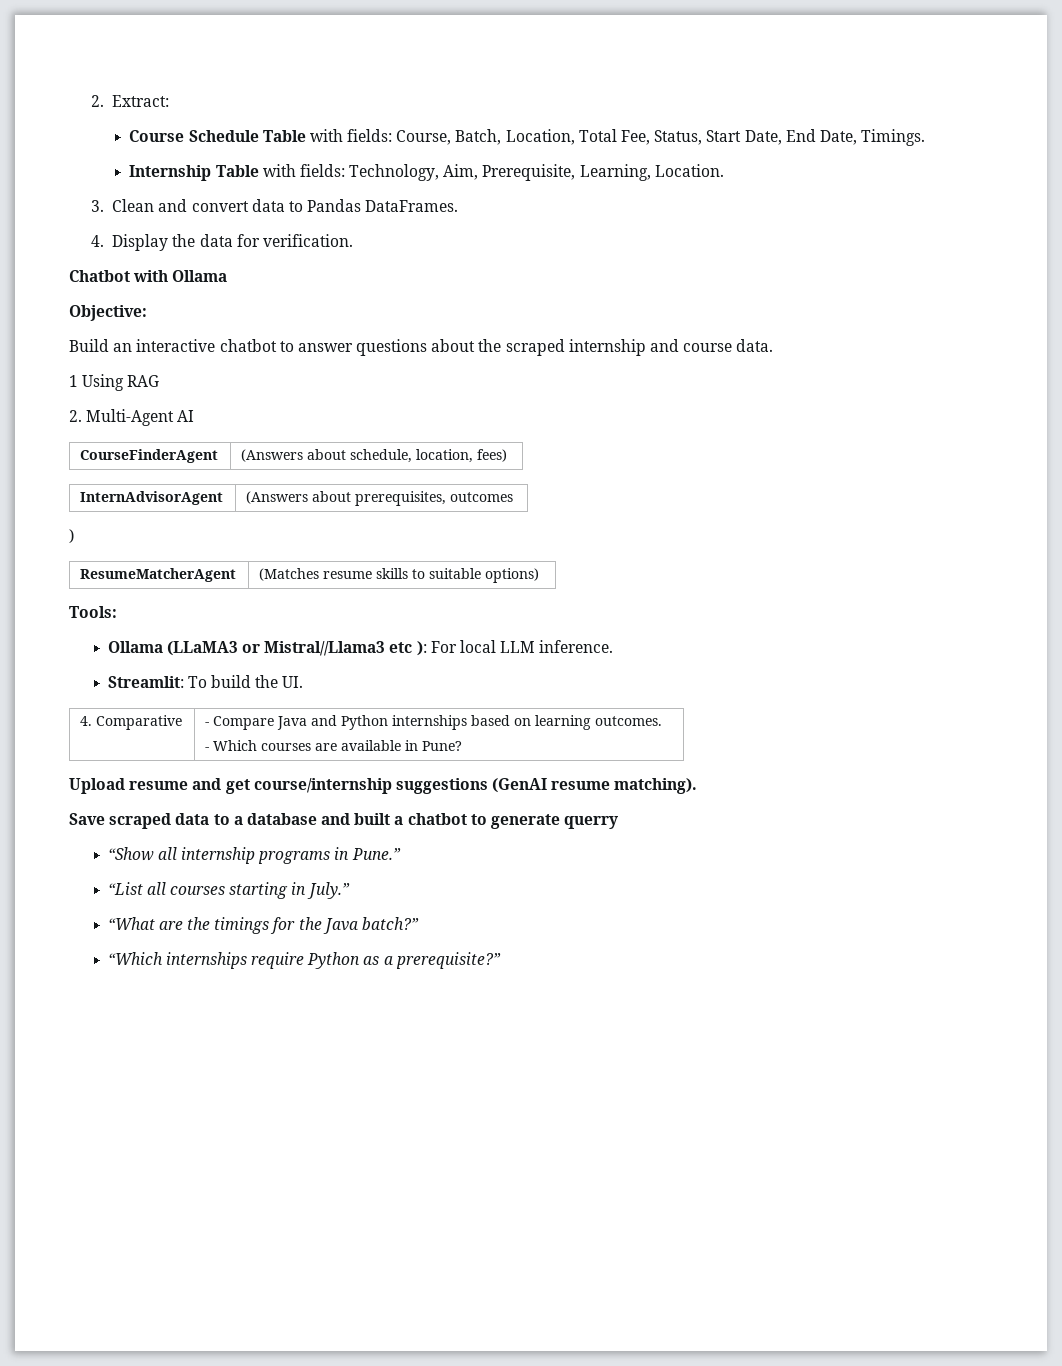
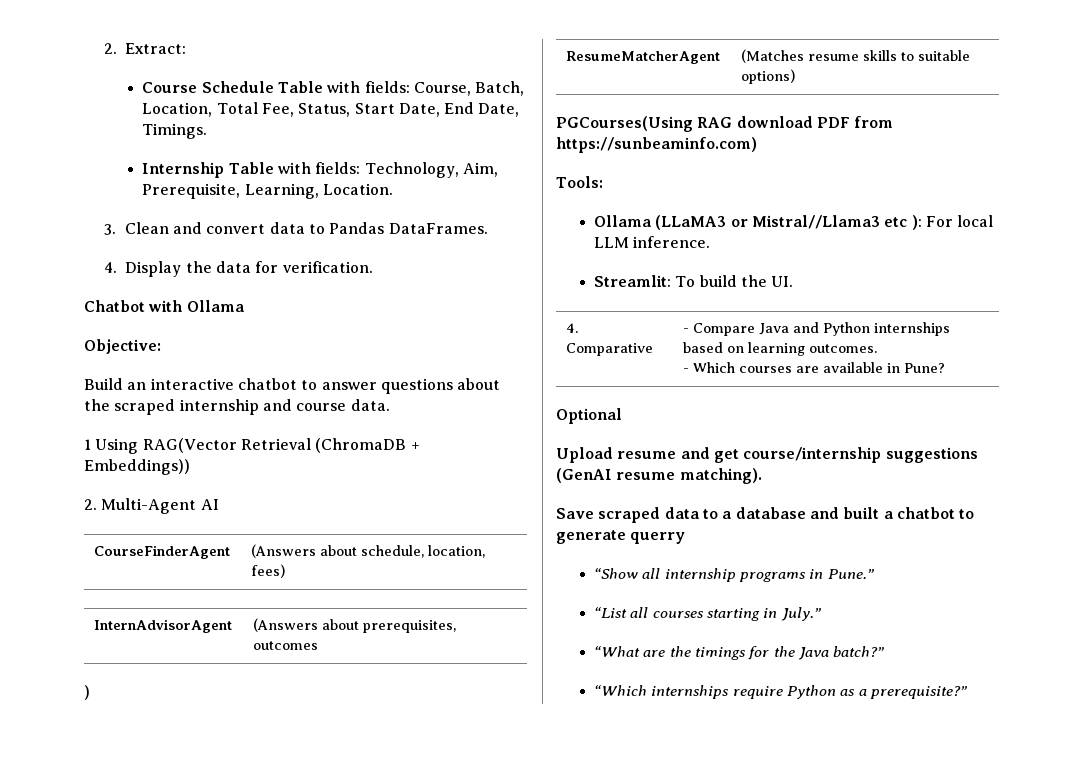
[127,375,160,387] RAG -> [142,438,420,453] [84,459,190,475] RAG(Vector Retrieval (ChromaDB + Embeddings))
(540, 575) none -> [556,116,894,132] [556,137,757,153] // PGCourses(Using RAG download PDF from https://sunbeaminfo.com)
(463, 746) none -> [556,408,622,424] // Optional

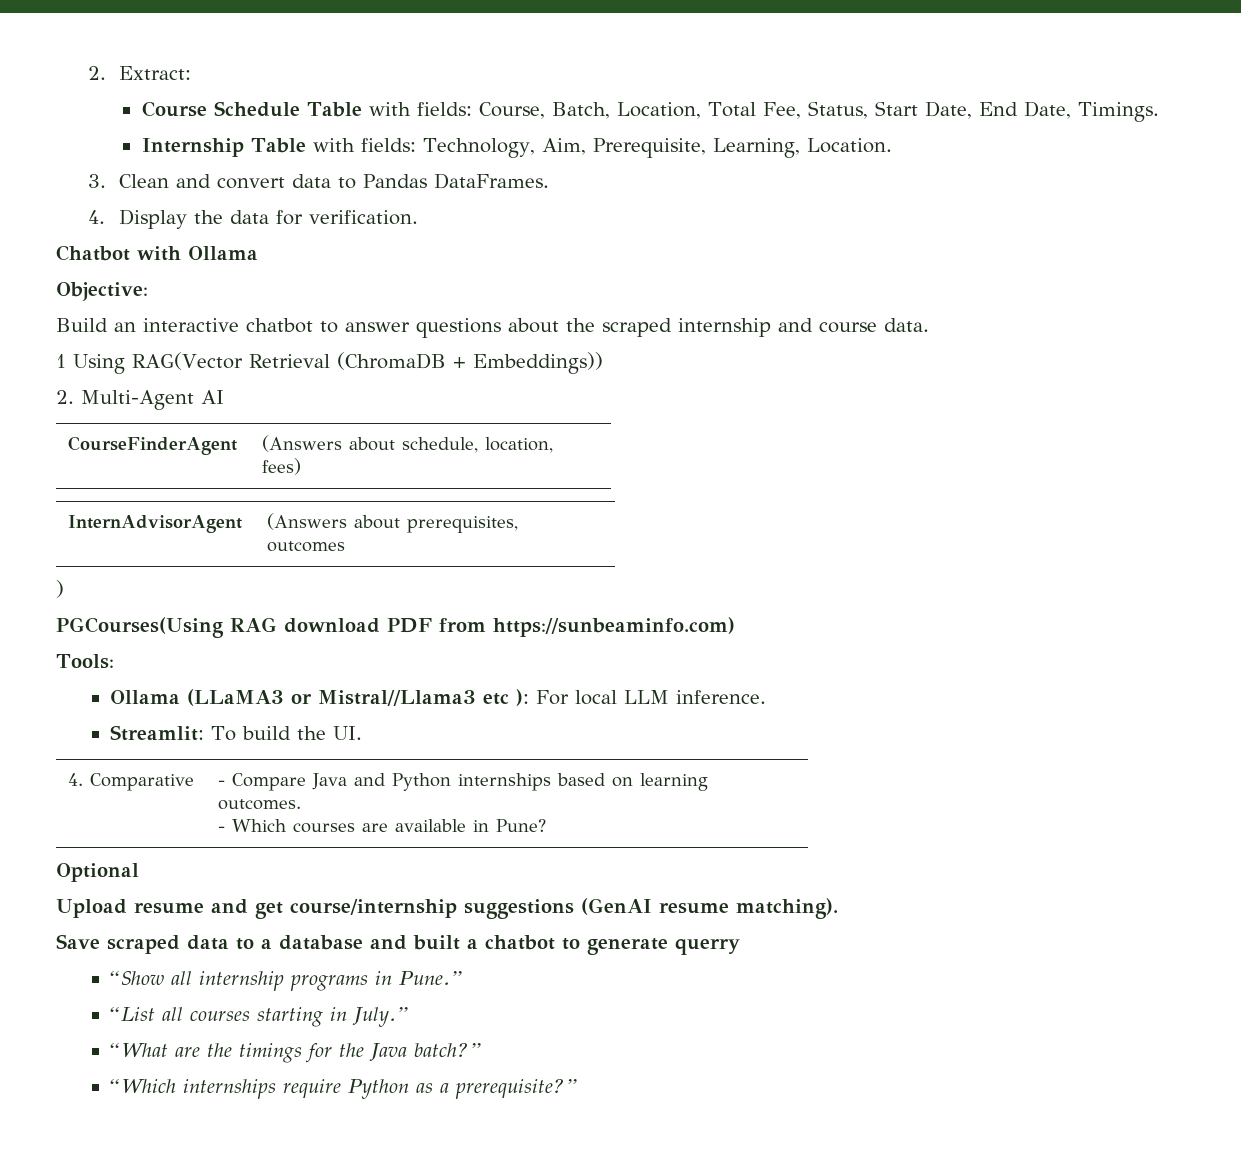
[566,51,721,64] [741,49,971,63] [741,69,796,84] // ResumeMatcherAgent | (Matches resume skills to suitable options) -> (64, 589) none

